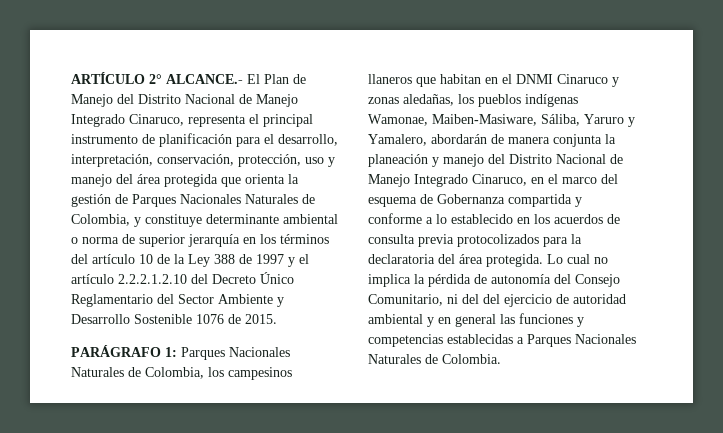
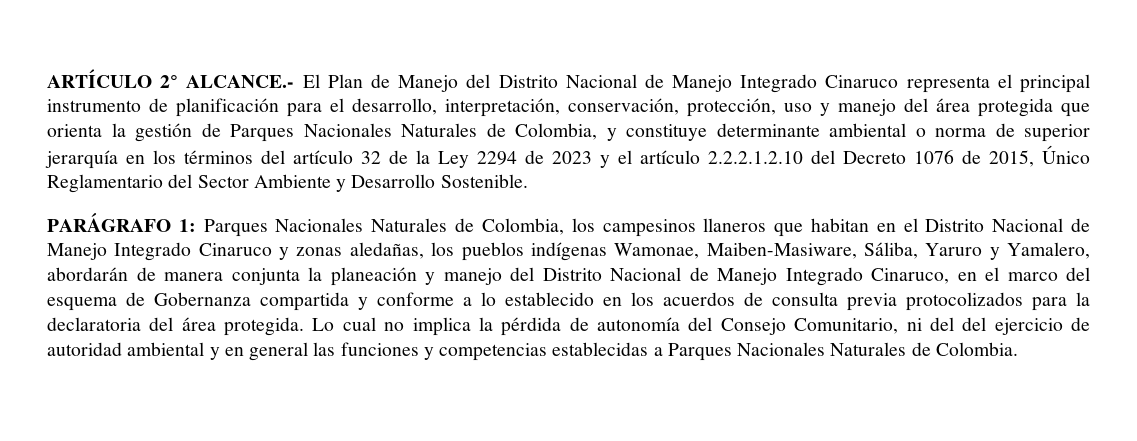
[129,114,184,126] Cinaruco, -> [825,75,899,88] Cinaruco
[139,254,153,264] 10 -> [361,151,381,164] 32
[214,254,284,264] 388 de 1997 -> [477,150,592,165] 2294 de 2023
(256, 279) none -> [914,150,1034,167] 1076 de 2015,
[134,314,277,324] Sostenible 1076 de 2015. -> [440,174,528,188] Sostenible.
[516,74,553,84] DNMI -> [925,218,1090,232] [47,242,192,261] Distrito Nacional de Manejo Integrado

